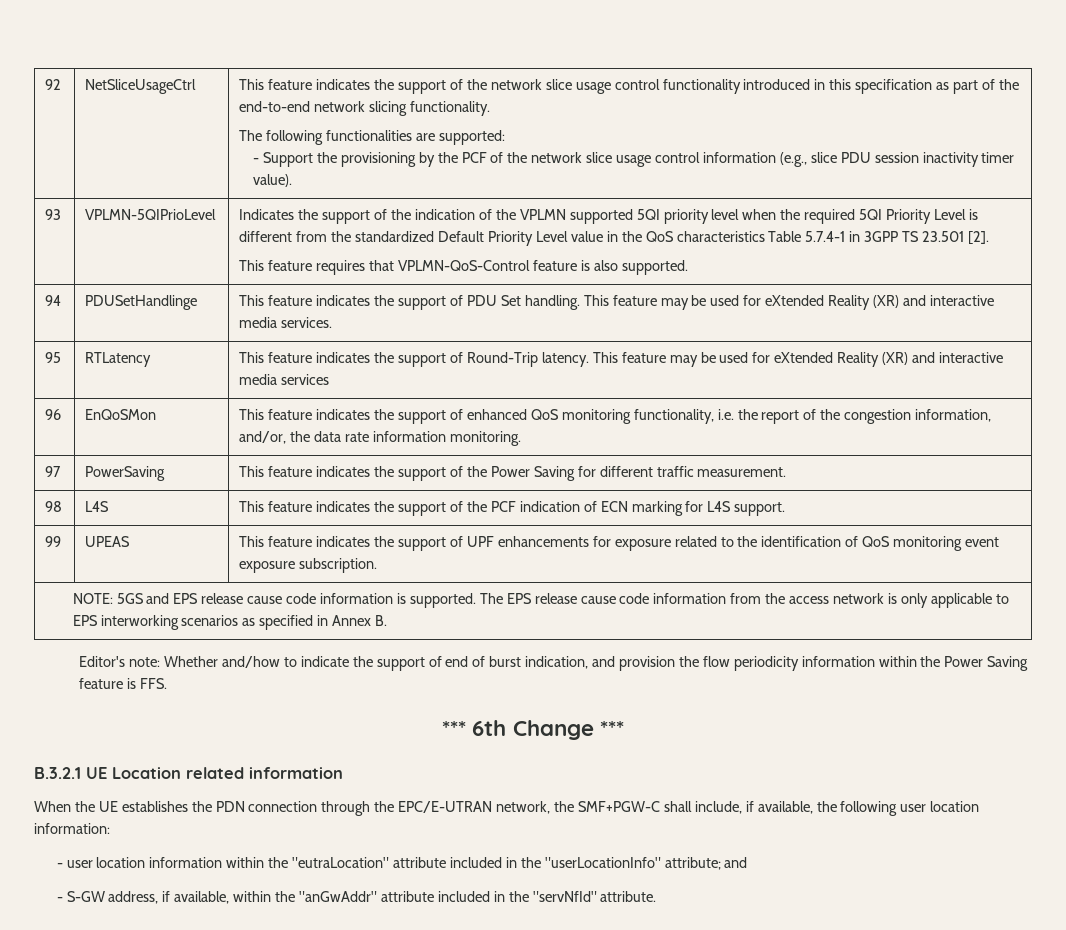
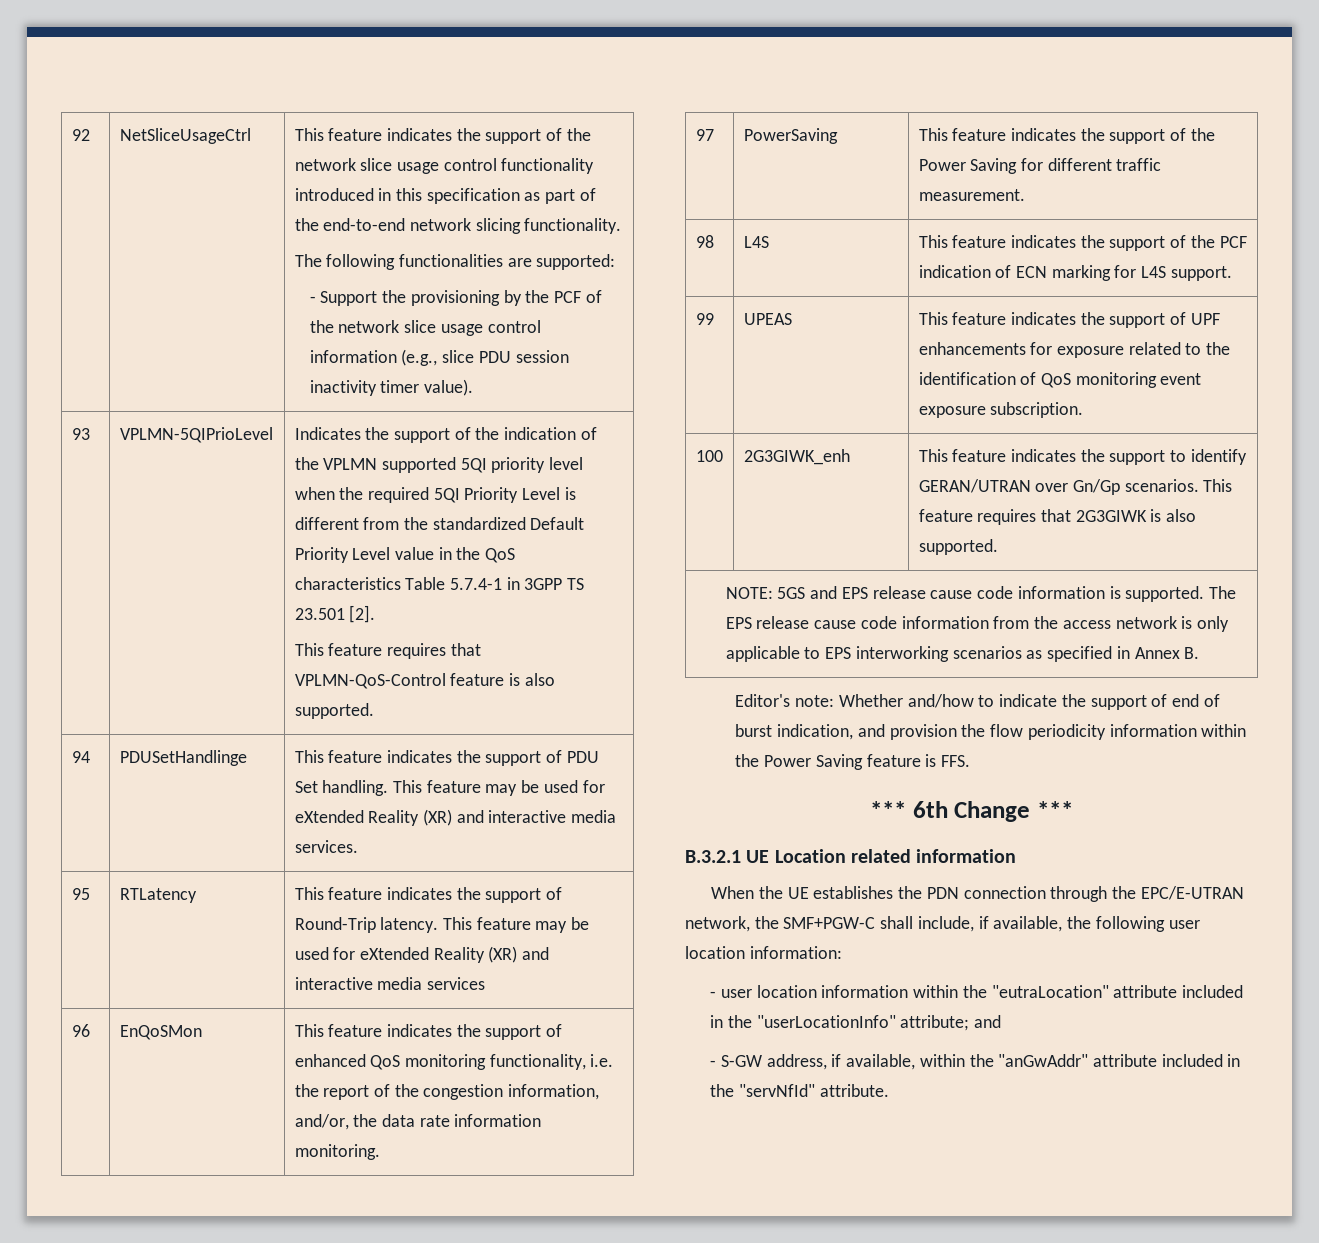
(378, 565) none -> [695,450,723,462] [743,449,850,465] [918,449,1247,465] [918,479,1233,495] [918,509,1197,525] [918,539,998,555] // 100 | 2G3GIWK_enh | This feature indicates the support to identify GERAN/UTRAN over Gn/Gp scenarios. This feature requires that 2G3GIWK is also supported.

